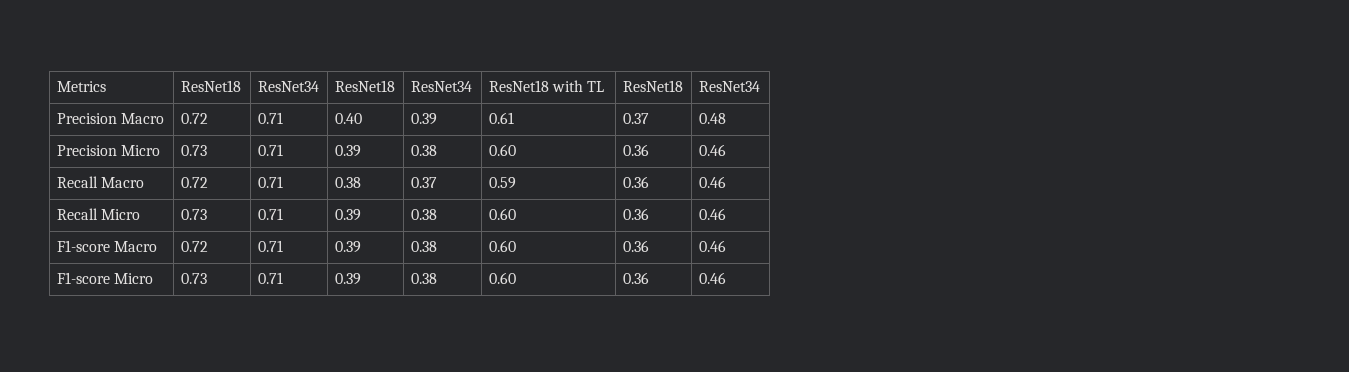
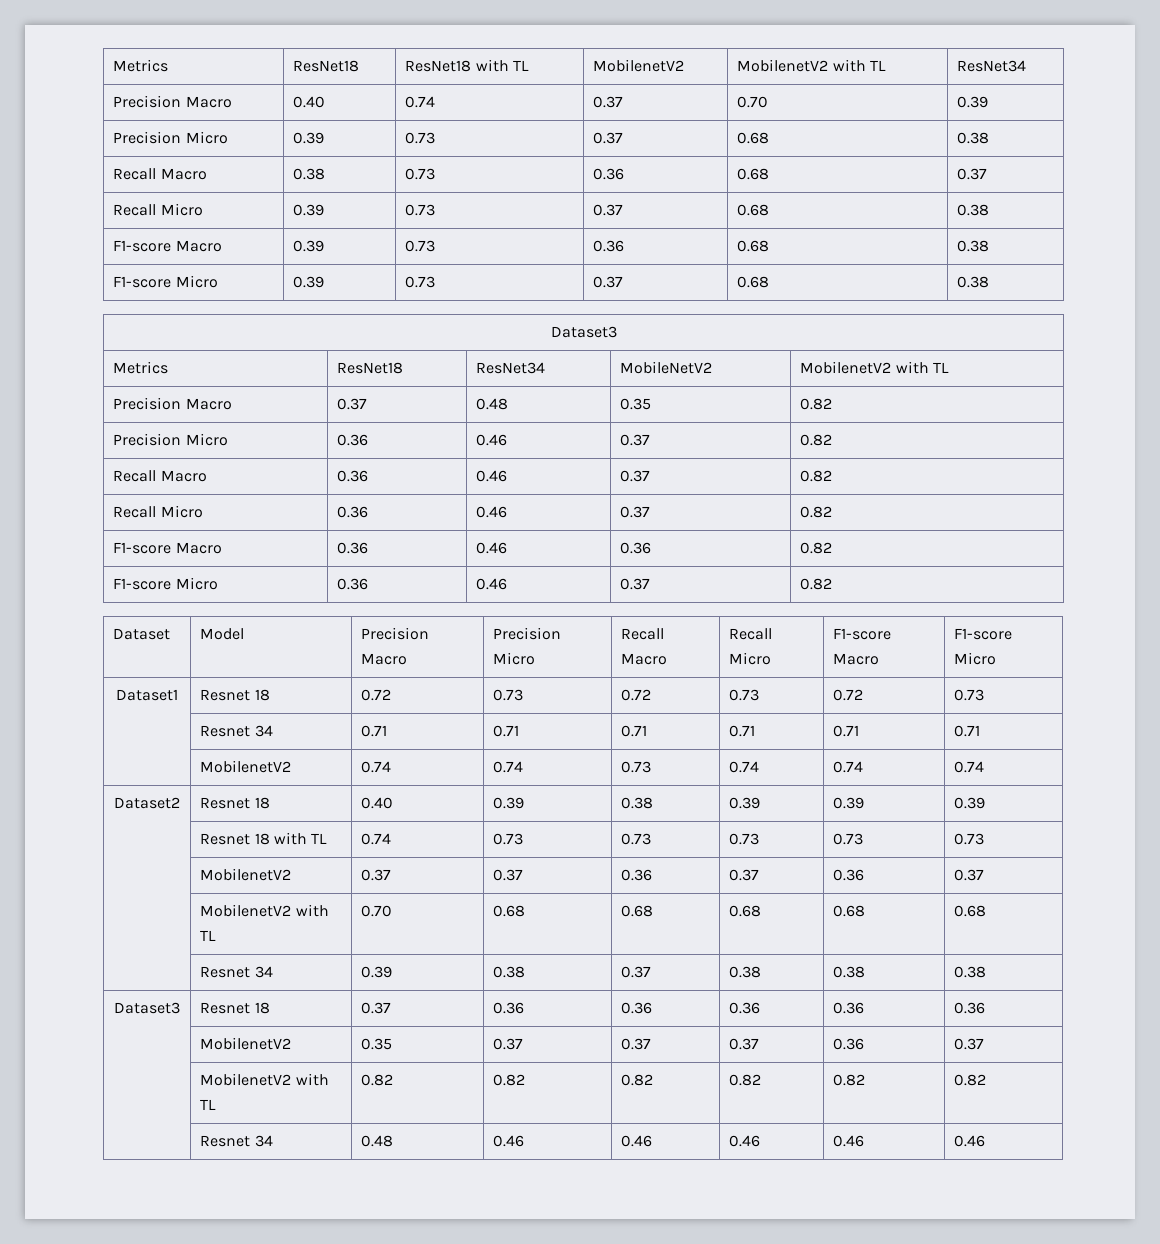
[56,81,106,92] [180,80,241,92] [257,81,319,92] [334,80,395,92] [410,81,472,92] [488,80,605,92] [622,80,683,92] [698,81,760,92] [56,113,164,124] [180,113,208,124] [257,112,283,124] [334,113,362,124] [410,113,437,125] [488,112,514,124] [622,113,649,124] [698,113,726,124] [56,145,160,156] [180,145,207,156] [257,144,283,156] [334,145,361,157] [410,145,437,156] [488,144,516,156] [622,144,649,156] [698,144,726,156] [56,176,144,188] [180,177,208,188] [257,176,283,188] [334,177,361,188] [410,177,437,188] [488,177,516,189] [622,176,649,188] [698,176,726,188] [56,208,140,220] [180,209,207,220] [257,208,283,220] [334,209,361,221] [410,209,437,220] [488,208,516,220] [622,208,649,220] [698,208,726,220] [56,240,157,252] [180,241,208,252] [257,240,283,252] [334,241,361,253] [410,241,437,252] [488,240,516,252] [622,240,649,252] [698,240,726,252] [56,272,153,284] [180,273,207,284] [257,272,283,284] [334,273,361,285] [410,273,437,284] [488,272,516,284] [622,272,649,284] [698,272,726,284] Metrics | ResNet18 | ResNet34 | ResNet18 | ResNet34 | ResNet18 with TL | ResNet18 | ResNet34 // Precision Macro | 0.72 | 0.71 | 0.40 | 0.39 | 0.61 | 0.37 | 0.48 // Precision Micro | 0.73 | 0.71 | 0.39 | 0.38 | 0.60 | 0.36 | 0.46 // Recall Macro | 0.72 | 0.71 | 0.38 | 0.37 | 0.59 | 0.36 | 0.46 // Recall Micro | 0.73 | 0.71 | 0.39 | 0.38 | 0.60 | 0.36 | 0.46 // F1-score Macro | 0.72 | 0.71 | 0.39 | 0.38 | 0.60 | 0.36 | 0.46 // F1-score Micro | 0.73 | 0.71 | 0.39 | 0.38 | 0.60 | 0.36 | 0.46 -> [113,59,169,72] [293,60,360,72] [405,59,530,72] [593,59,685,72] [737,59,887,72] [957,60,1027,72] [113,95,232,108] [293,96,326,108] [405,96,436,108] [593,96,624,108] [737,96,769,108] [957,96,989,108] [113,131,228,144] [293,132,325,144] [405,132,436,144] [593,132,624,144] [737,132,770,144] [957,132,990,144] [113,168,207,180] [293,168,326,180] [405,168,436,180] [593,168,625,180] [737,168,770,180] [957,168,988,180] [113,203,203,216] [293,204,325,216] [405,204,436,216] [593,204,624,216] [737,204,770,216] [957,204,990,216] [113,240,222,252] [293,240,325,252] [405,240,436,252] [593,240,625,252] [737,240,770,252] [957,240,990,252] [113,275,218,288] [293,276,325,288] [405,276,436,288] [593,276,624,288] [737,276,770,288] [957,276,990,288] [550,326,617,338] [113,361,169,374] [337,362,404,374] [476,362,546,374] [620,361,713,374] [800,361,950,374] [113,397,232,410] [337,398,368,410] [476,398,509,410] [620,398,652,410] [800,398,833,410] [113,433,228,446] [337,434,369,446] [476,434,508,446] [620,434,651,446] [800,434,833,446] [113,470,207,482] [337,470,369,482] [476,470,508,482] [620,470,651,482] [800,470,833,482] [113,505,203,518] [337,506,369,518] [476,506,508,518] [620,506,651,518] [800,506,833,518] [113,542,222,554] [337,542,369,554] [476,542,508,554] [620,542,652,554] [800,542,833,554] [113,577,218,590] [337,578,369,590] [476,578,508,590] [620,578,651,590] [800,578,833,590] [113,628,171,640] [200,628,245,640] [361,627,430,640] [361,653,408,665] [493,627,562,640] [493,652,536,665] [621,628,665,640] [621,653,668,665] [729,628,773,640] [729,652,772,665] [833,628,892,640] [833,653,880,665] [954,628,1013,640] [954,652,997,665] [116,689,178,701] [200,689,270,701] [361,689,392,701] [493,689,524,701] [621,689,652,701] [729,689,760,701] [833,689,864,701] [954,689,985,701] [200,725,273,737] [361,725,388,737] [493,725,520,737] [621,725,648,737] [729,725,756,737] [833,725,860,737] [954,725,981,737] [200,760,292,773] [361,761,392,773] [493,761,524,773] [621,761,652,773] [729,761,760,773] [833,761,864,773] [954,761,985,773] [114,797,180,809] [200,797,270,809] [361,797,394,809] [493,797,525,809] [621,797,654,809] [729,797,761,809] [833,797,865,809] [954,797,986,809] [200,832,328,845] [361,833,392,845] [493,833,524,845] [621,833,652,845] [729,833,760,845] [833,833,864,845] [954,833,985,845] [200,868,292,881] [361,869,392,881] [493,869,524,881] [621,869,653,881] [729,869,760,881] [833,869,865,881] [954,869,985,881] [200,904,329,917] [200,930,217,941] [361,905,393,917] [493,905,526,917] [621,905,654,917] [729,905,762,917] [833,905,866,917] [954,905,987,917] [200,966,273,978] [361,966,393,978] [493,966,526,978] [621,966,652,978] [729,966,762,978] [833,966,866,978] [954,966,987,978] [114,1002,180,1014] [200,1002,270,1014] [361,1002,392,1014] [493,1002,525,1014] [621,1002,653,1014] [729,1002,761,1014] [833,1002,865,1014] [954,1002,986,1014] [200,1037,292,1050] [361,1038,393,1050] [493,1038,524,1050] [621,1038,652,1050] [729,1038,760,1050] [833,1038,865,1050] [954,1038,985,1050] [200,1073,329,1086] [200,1099,217,1110] [361,1074,394,1086] [493,1074,526,1086] [621,1074,654,1086] [729,1074,762,1086] [833,1074,866,1086] [954,1074,987,1086] [200,1135,273,1147] [361,1135,394,1147] [493,1135,525,1147] [621,1135,653,1147] [729,1135,761,1147] [833,1135,865,1147] [954,1135,986,1147] Metrics | ResNet18 | ResNet18 with TL | MobilenetV2 | MobilenetV2 with TL | ResNet34 // Precision Macro | 0.40 | 0.74 | 0.37 | 0.70 | 0.39 // Precision Micro | 0.39 | 0.73 | 0.37 | 0.68 | 0.38 // Recall Macro | 0.38 | 0.73 | 0.36 | 0.68 | 0.37 // Recall Micro | 0.39 | 0.73 | 0.37 | 0.68 | 0.38 // F1-score Macro | 0.39 | 0.73 | 0.36 | 0.68 | 0.38 // F1-score Micro | 0.39 | 0.73 | 0.37 | 0.68 | 0.38 // Dataset3 // Metrics | ResNet18 | ResNet34 | MobileNetV2 | MobilenetV2 with TL // Precision Macro | 0.37 | 0.48 | 0.35 | 0.82 // Precision Micro | 0.36 | 0.46 | 0.37 | 0.82 // Recall Macro | 0.36 | 0.46 | 0.37 | 0.82 // Recall Micro | 0.36 | 0.46 | 0.37 | 0.82 // F1-score Macro | 0.36 | 0.46 | 0.36 | 0.82 // F1-score Micro | 0.36 | 0.46 | 0.37 | 0.82 // Dataset | Model | Precision Macro | Precision Micro | Recall Macro | Recall Micro | F1-score Macro | F1-score Micro // Dataset1 | Resnet 18 | 0.72 | 0.73 | 0.72 | 0.73 | 0.72 | 0.73 // | Resnet 34 | 0.71 | 0.71 | 0.71 | 0.71 | 0.71 | 0.71 // | MobilenetV2 | 0.74 | 0.74 | 0.73 | 0.74 | 0.74 | 0.74 // Dataset2 | Resnet 18 | 0.40 | 0.39 | 0.38 | 0.39 | 0.39 | 0.39 // | Resnet 18 with TL | 0.74 | 0.73 | 0.73 | 0.73 | 0.73 | 0.73 // | MobilenetV2 | 0.37 | 0.37 | 0.36 | 0.37 | 0.36 | 0.37 // | MobilenetV2 with TL | 0.70 | 0.68 | 0.68 | 0.68 | 0.68 | 0.68 // | Resnet 34 | 0.39 | 0.38 | 0.37 | 0.38 | 0.38 | 0.38 // Dataset3 | Resnet 18 | 0.37 | 0.36 | 0.36 | 0.36 | 0.36 | 0.36 // | MobilenetV2 | 0.35 | 0.37 | 0.37 | 0.37 | 0.36 | 0.37 // | MobilenetV2 with TL | 0.82 | 0.82 | 0.82 | 0.82 | 0.82 | 0.82 // | Resnet 34 | 0.48 | 0.46 | 0.46 | 0.46 | 0.46 | 0.46

